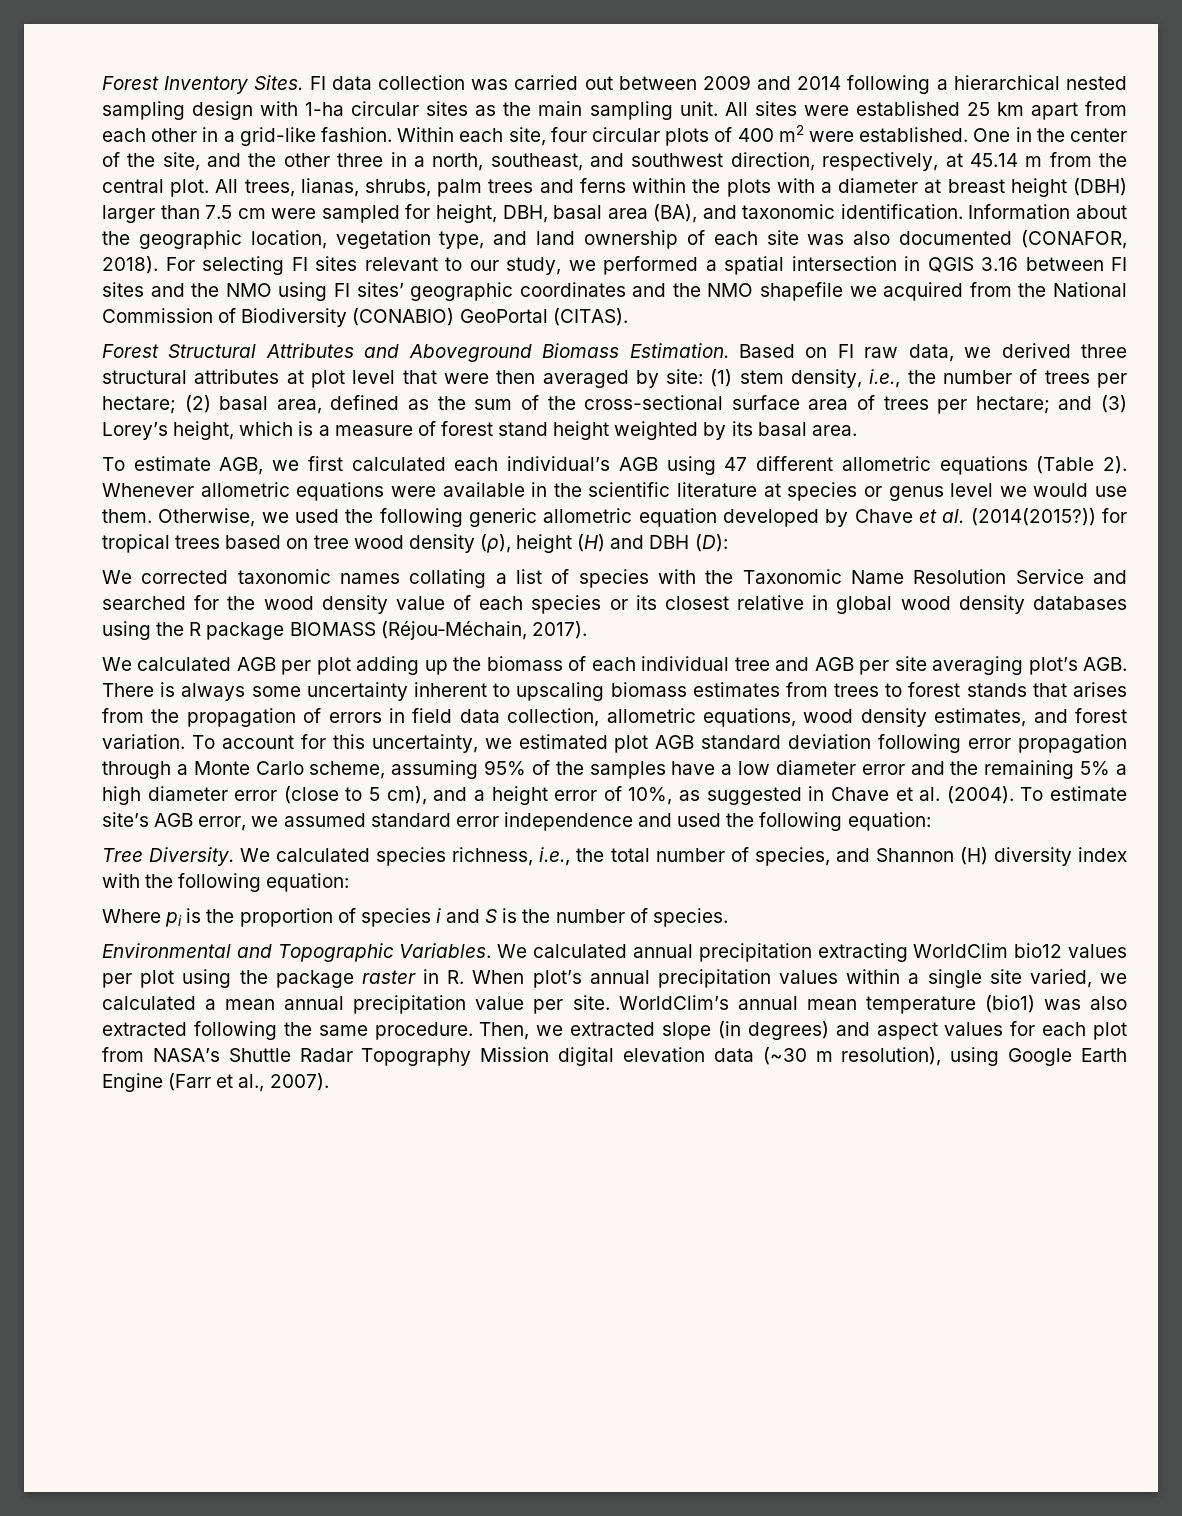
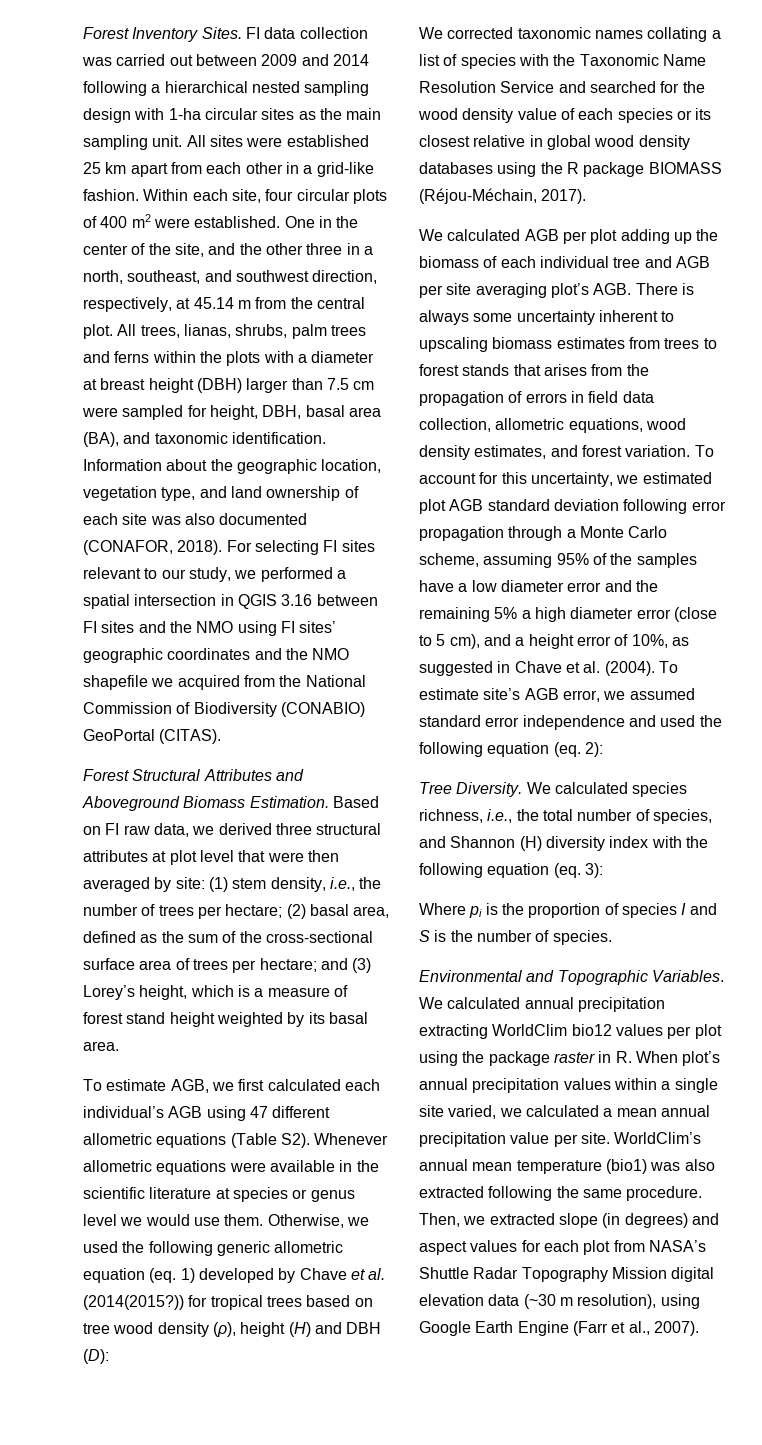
[1103,456,1127,474] 2). -> [280,1133,310,1148] S2).
(717, 517) none -> [149,1268,195,1283] (eq. 1)
[847,812,931,831] equation: -> [487,742,603,757] equation (eq. 2):
[266,873,350,892] equation: -> [487,863,603,878] equation (eq. 3):
[435,908,441,923] i -> [681,903,687,915] I

